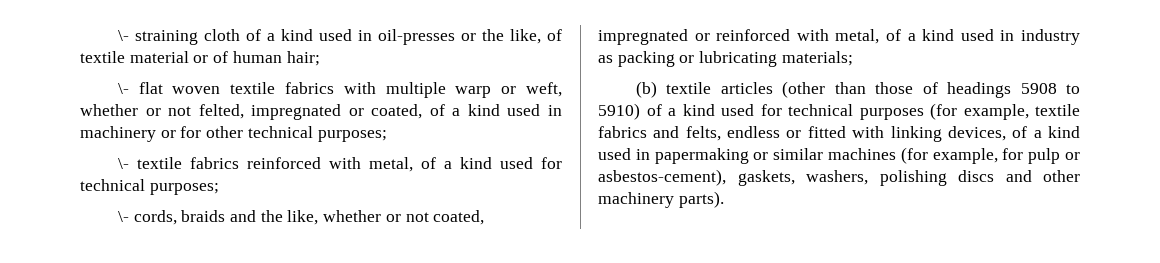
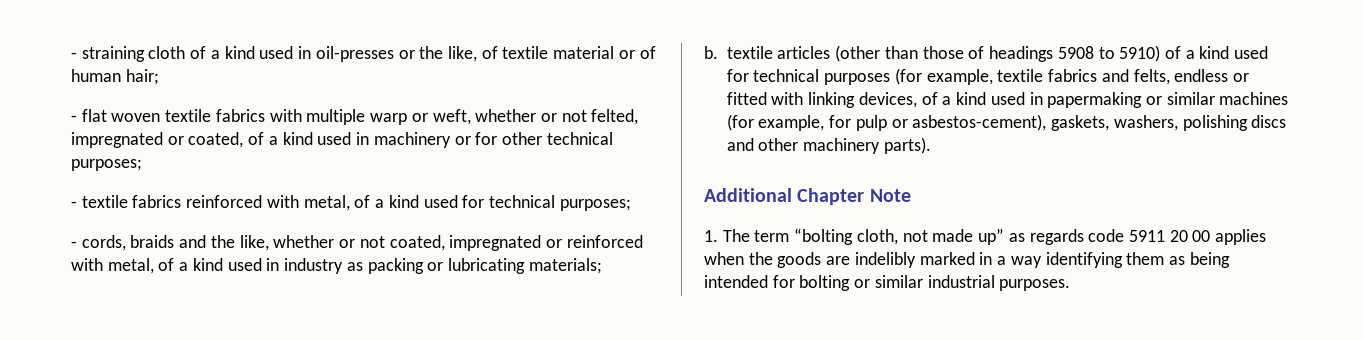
[117,30,129,41] \- -> [71,52,77,59] -
[117,83,129,94] \- -> [71,115,77,122] -
[117,158,129,169] \- -> [71,201,77,208] -
[117,211,129,222] \- -> [71,241,77,248] -
[635,81,657,98] (b) -> [704,46,718,59] b.
(724, 199) none -> [704,188,911,205] [704,228,1267,245] [704,252,1230,268] [704,275,1071,291] // Additional Chapter Note // 1. The term “bolting cloth, not made up” as regards code 5911 20 00 applies when the goods are indelibly marked in a way identifying them as being intended for bolting or similar industrial purposes.

